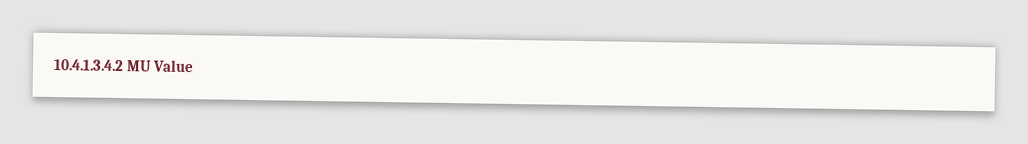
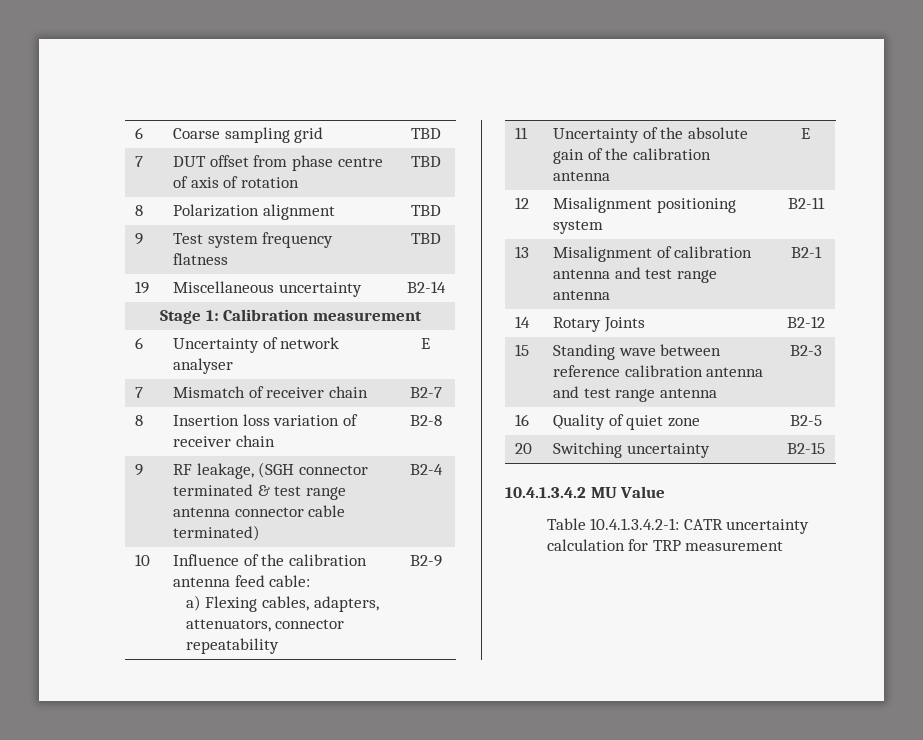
[53,59,195,73] 10.4.1.3.4.2 MU Value -> [135,127,144,139] [173,127,324,143] [410,128,441,139] [135,156,144,167] [173,155,383,171] [173,176,300,188] [410,156,441,167] [135,205,144,216] [173,204,335,220] [410,205,441,216] [135,233,144,245] [173,232,334,248] [173,253,229,265] [410,233,441,244] [135,281,150,294] [173,281,362,297] [406,281,446,293] [160,309,422,324] [135,337,144,349] [173,337,340,353] [173,358,234,374] [421,338,430,349] [135,387,144,398] [173,386,369,398] [409,387,442,398] [135,415,144,426] [173,414,359,426] [173,435,275,447] [409,415,442,426] [135,464,144,476] [173,462,369,479] [173,484,347,500] [173,505,346,517] [173,525,261,541] [409,464,443,475] [135,554,151,566] [173,554,368,566] [173,575,311,587] [185,595,379,612] [185,619,345,632] [185,638,279,654] [409,555,442,567] [515,127,529,139] [553,127,749,143] [553,148,712,164] [553,171,611,181] [801,128,810,139] [515,197,530,209] [553,197,736,213] [553,220,604,234] [787,197,825,209] [515,246,530,258] [553,246,753,262] [553,267,718,283] [553,290,611,300] [790,246,822,258] [515,316,531,328] [553,317,645,332] [786,316,825,328] [515,344,530,356] [553,344,722,360] [553,365,764,377] [553,386,718,402] [789,345,822,356] [515,414,530,426] [553,414,701,430] [789,415,822,426] [515,443,533,454] [553,442,710,458] [786,442,825,454] [505,486,666,498] [546,518,810,534] [546,539,784,551] 6 | Coarse sampling grid | TBD // 7 | DUT offset from phase centre of axis of rotation | TBD // 8 | Polarization alignment | TBD // 9 | Test system frequency flatness | TBD // 19 | Miscellaneous uncertainty | B2-14 // Stage 1: Calibration measurement // 6 | Uncertainty of network analyser | E // 7 | Mismatch of receiver chain | B2-7 // 8 | Insertion loss variation of receiver chain | B2-8 // 9 | RF leakage, (SGH connector terminated & test range antenna connector cable terminated) | B2-4 // 10 | Influence of the calibration antenna feed cable: // a) Flexing cables, adapters, attenuators, connector repeatability | B2-9 // 11 | Uncertainty of the absolute gain of the calibration antenna | E // 12 | Misalignment positioning system | B2-11 // 13 | Misalignment of calibration antenna and test range antenna | B2-1 // 14 | Rotary Joints | B2-12 // 15 | Standing wave between reference calibration antenna and test range antenna | B2-3 // 16 | Quality of quiet zone | B2-5 // 20 | Switching uncertainty | B2-15 // 10.4.1.3.4.2 MU Value // Table 10.4.1.3.4.2-1: CATR uncertainty calculation for TRP measurement

